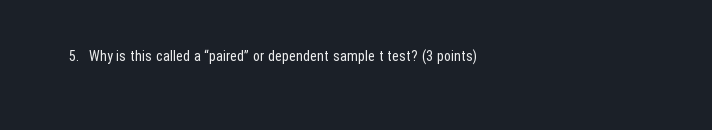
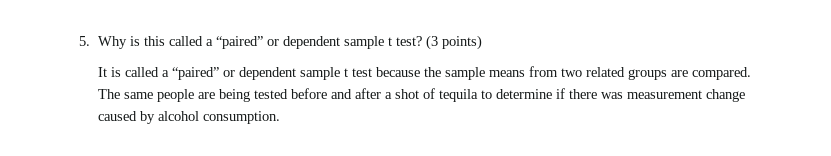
(477, 57) none -> [98,66,752,80] [98,88,746,102] [98,111,281,124] // It is called a “paired” or dependent sample t test because the sample means from two related groups are compared. The same people are being tested before and after a shot of tequila to determine if there was measurement change caused by alcohol consumption.

